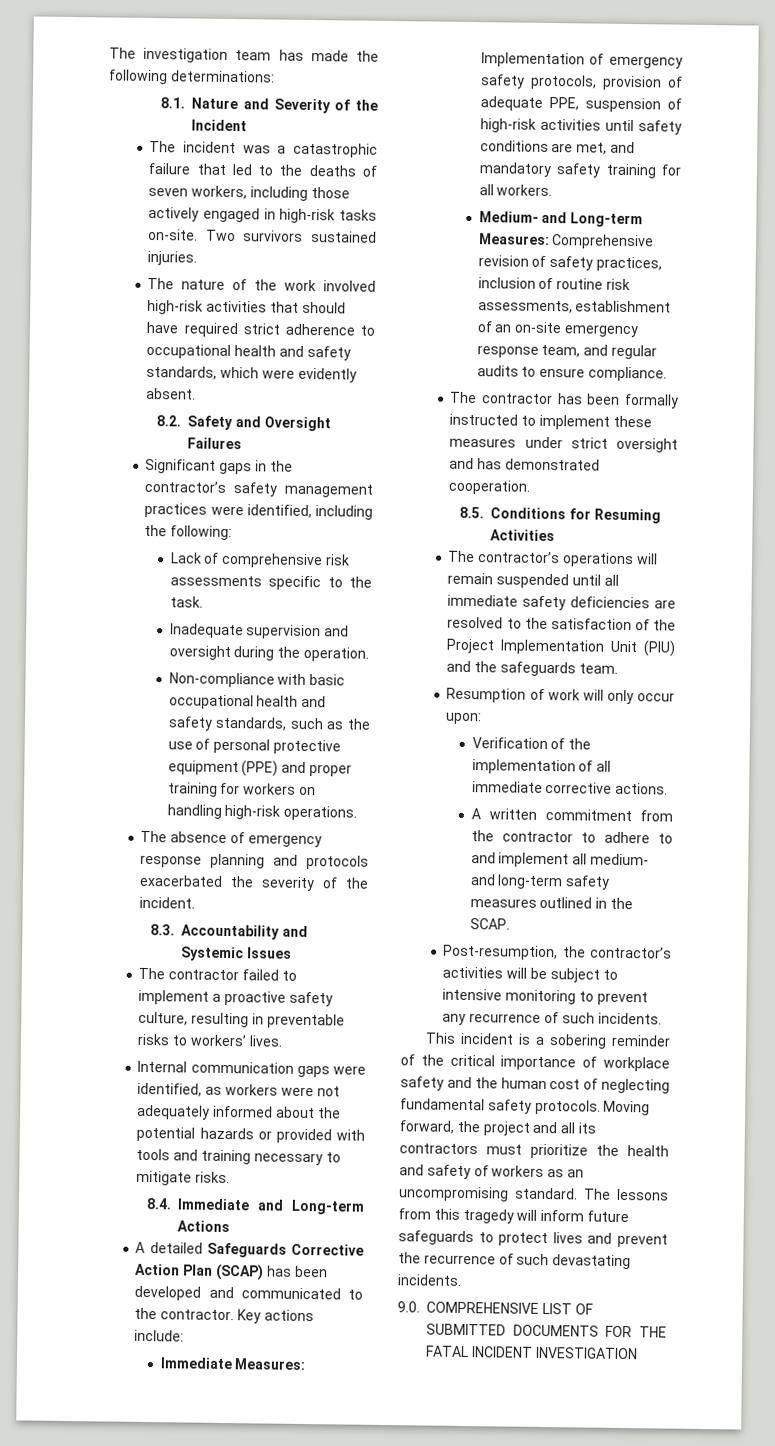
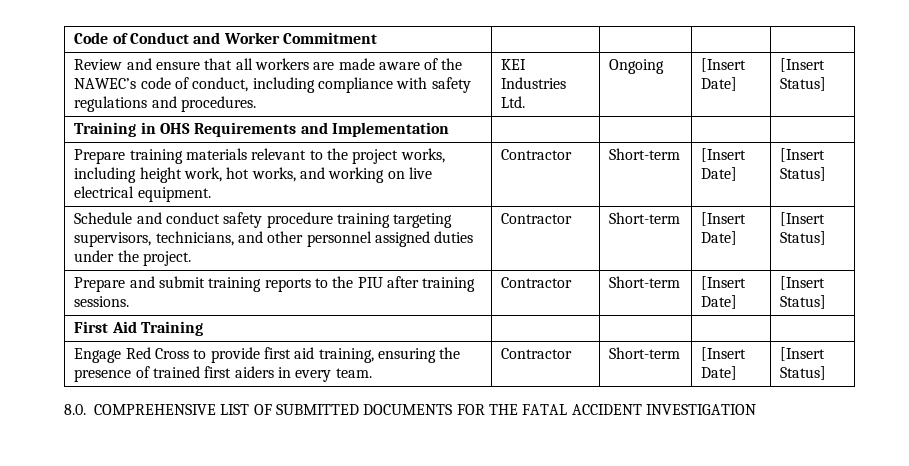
[109,47,379,63] [109,69,275,85] [160,97,378,114] [191,119,248,132] [149,140,378,158] [148,162,378,177] [148,185,350,201] [148,206,377,224] [148,228,377,243] [147,250,198,266] [147,277,376,292] [147,299,346,315] [146,321,375,338] [146,343,351,361] [146,365,357,383] [146,387,197,400] [156,415,331,432] [187,437,243,450] [145,458,293,475] [144,480,373,498] [144,502,373,520] [144,524,233,541] [169,552,350,569] [169,575,372,591] [169,596,203,608] [169,623,350,640] [168,645,369,662] [168,672,346,688] [168,694,327,710] [167,716,371,731] [167,738,341,755] [167,760,352,777] [167,782,316,797] [166,804,358,821] [140,830,322,848] [140,853,369,870] [139,874,370,892] [139,896,196,909] [150,924,308,940] [181,946,292,962] [138,967,297,981] [138,989,333,1007] [138,1011,345,1029] [137,1033,283,1047] [137,1060,366,1078] [137,1082,340,1097] [137,1104,341,1120] [136,1126,365,1144] [136,1148,341,1166] [136,1170,231,1186] [146,1198,364,1215] [177,1220,231,1233] [135,1241,364,1258] [135,1263,328,1281] [134,1285,363,1301] [134,1307,314,1324] [134,1329,185,1342] [159,1357,307,1371] [480,52,683,69] [479,74,683,91] [479,96,682,113] [479,118,682,135] [479,140,635,155] [478,162,682,179] [478,184,553,197] [478,211,644,228] [478,233,655,250] [477,255,662,272] [477,277,630,291] [477,300,672,314] [476,321,639,338] [476,344,657,360] [476,365,667,382] [450,391,679,409] [449,413,652,430] [449,436,678,453] [449,457,601,471] [448,479,532,495] [459,506,661,524] [490,529,556,542] [448,550,658,568] [447,572,619,589] [447,594,676,611] [447,616,676,631] [446,638,676,657] [446,660,618,677] [446,687,675,705] [445,712,483,725] [471,737,592,750] [471,759,612,775] [471,781,669,795] [470,808,673,822] [470,830,673,844] [470,852,649,868] [469,874,611,890] [469,896,633,910] [469,918,510,930] [443,944,672,961] [442,966,618,983] [442,988,648,1006] [442,1011,662,1026] [425,1032,671,1049] [400,1054,670,1072] [400,1076,670,1094] [400,1098,651,1116] [399,1120,596,1136] [399,1143,669,1159] [399,1164,584,1180] [399,1186,669,1202] [398,1208,629,1224] [398,1230,668,1248] [398,1252,632,1270] [397,1274,462,1286] [397,1301,420,1313] The investigation team has made the following determinations: // 8.1. Nature and Severity of the Incident // The incident was a catastrophic failure that led to the deaths of seven workers, including those actively engaged in high-risk tasks on-site. Two survivors sustained injuries. // The nature of the work involved high-risk activities that should have required strict adherence to occupational health and safety standards, which were evidently absent. // 8.2. Safety and Oversight Failures // Significant gaps in the contractor’s safety management practices were identified, including the following: // Lack of comprehensive risk assessments specific to the task. // Inadequate supervision and oversight during the operation. // Non-compliance with basic occupational health and safety standards, such as the use of personal protective equipment (PPE) and proper training for workers on handling high-risk operations. // The absence of emergency response planning and protocols exacerbated the severity of the incident. // 8.3. Accountability and Systemic Issues // The contractor failed to implement a proactive safety culture, resulting in preventable risks to workers’ lives. // Internal communication gaps were identified, as workers were not adequately informed about the potential hazards or provided with tools and training necessary to mitigate risks. // 8.4. Immediate and Long-term Actions // A detailed Safeguards Corrective Action Plan (SCAP) has been developed and communicated to the contractor. Key actions include: // Immediate Measures: Implementation of emergency safety protocols, provision of adequate PPE, suspension of high-risk activities until safety conditions are met, and mandatory safety training for all workers. // Medium- and Long-term Measures: Comprehensive revision of safety practices, inclusion of routine risk assessments, establishment of an on-site emergency response team, and regular audits to ensure compliance. // The contractor has been formally instructed to implement these measures under strict oversight and has demonstrated cooperation. // 8.5. Conditions for Resuming Activities // The contractor’s operations will remain suspended until all immediate safety deficiencies are resolved to the satisfaction of the Project Implementation Unit (PIU) and the safeguards team. // Resumption of work will only occur upon: // Verification of the implementation of all immediate corrective actions. // A written commitment from the contractor to adhere to and implement all medium- and long-term safety measures outlined in the SCAP. // Post-resumption, the contractor’s activities will be subject to intensive monitoring to prevent any recurrence of such incidents. // This incident is a sobering reminder of the critical importance of workplace safety and the human cost of neglecting fundamental safety protocols. Moving forward, the project and all its contractors must prioritize the health and safety of workers as an uncompromising standard. The lessons from this tragedy will inform future safeguards to protect lives and prevent the recurrence of such devastating incidents. // 9.0. -> [74,32,377,44] [74,58,463,70] [74,77,471,93] [74,96,256,112] [501,59,527,70] [501,77,567,89] [501,96,526,108] [609,59,665,74] [701,58,747,72] [701,77,738,91] [780,58,826,72] [780,77,827,91] [74,122,449,137] [74,148,445,164] [74,167,432,183] [74,186,211,202] [501,149,573,160] [609,148,681,160] [701,148,747,162] [701,167,738,181] [780,148,826,162] [780,167,827,181] [74,212,453,228] [74,231,474,247] [74,250,191,266] [501,213,573,224] [609,212,681,224] [701,212,747,226] [701,231,738,245] [780,212,826,226] [780,231,827,245] [74,276,476,292] [74,296,130,307] [501,277,573,288] [609,276,681,288] [701,276,747,290] [701,295,738,309] [780,276,826,290] [780,295,827,309] [74,321,203,336] [74,347,461,363] [74,366,372,382] [501,348,573,359] [609,347,681,359] [701,347,747,361] [701,366,738,380] [780,347,826,361] [780,366,827,380] [64,404,86,415] Code of Conduct and Worker Commitment | | | | // Review and ensure that all workers are made aware of the NAWEC’s code of conduct, including compliance with safety regulations and procedures. | KEI Industries Ltd. | Ongoing | [Insert Date] | [Insert Status] // Training in OHS Requirements and Implementation | | | | // Prepare training materials relevant to the project works, including height work, hot works, and working on live electrical equipment. | Contractor | Short-term | [Insert Date] | [Insert Status] // Schedule and conduct safety procedure training targeting supervisors, technicians, and other personnel assigned duties under the project. | Contractor | Short-term | [Insert Date] | [Insert Status] // Prepare and submit training reports to the PIU after training sessions. | Contractor | Short-term | [Insert Date] | [Insert Status] // First Aid Training | | | | // Engage Red Cross to provide first aid training, ensuring the presence of trained first aiders in every team. | Contractor | Short-term | [Insert Date] | [Insert Status] // 8.0.
[471,1346,533,1358] INCIDENT -> [571,404,642,415] ACCIDENT

